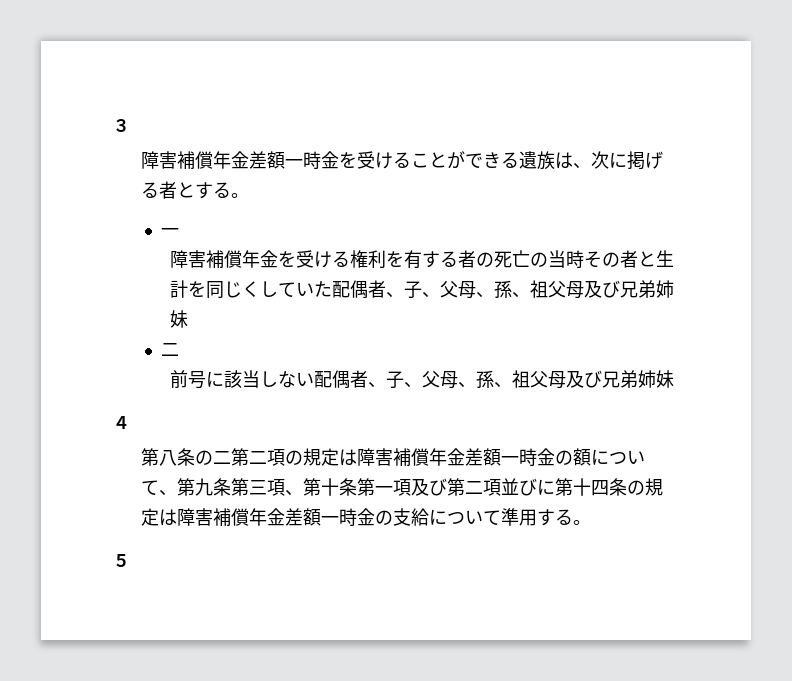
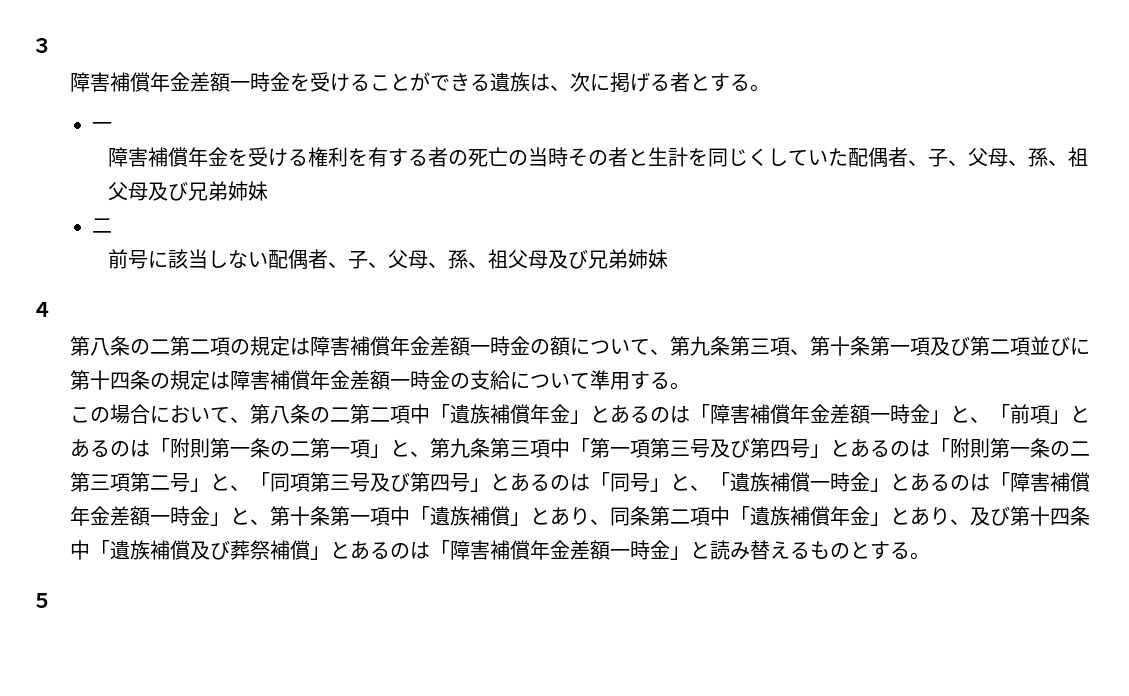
(592, 522) none -> [70,404,1091,424] [70,438,1091,458] [70,472,1091,492] [70,506,1091,526] [70,540,931,560] // この場合において、第八条の二第二項中「遺族補償年金」とあるのは「障害補償年金差額一時金」と、「前項」とあるのは「附則第一条の二第一項」と、第九条第三項中「第一項第三号及び第四号」とあるのは「附則第一条の二第三項第二号」と、「同項第三号及び第四号」とあるのは「同号」と、「遺族補償一時金」とあるのは「障害補償年金差額一時金」と、第十条第一項中「遺族補償」とあり、同条第二項中「遺族補償年金」とあり、及び第十四条中「遺族補償及び葬祭補償」とあるのは「障害補償年金差額一時金」と読み替えるものとする。

